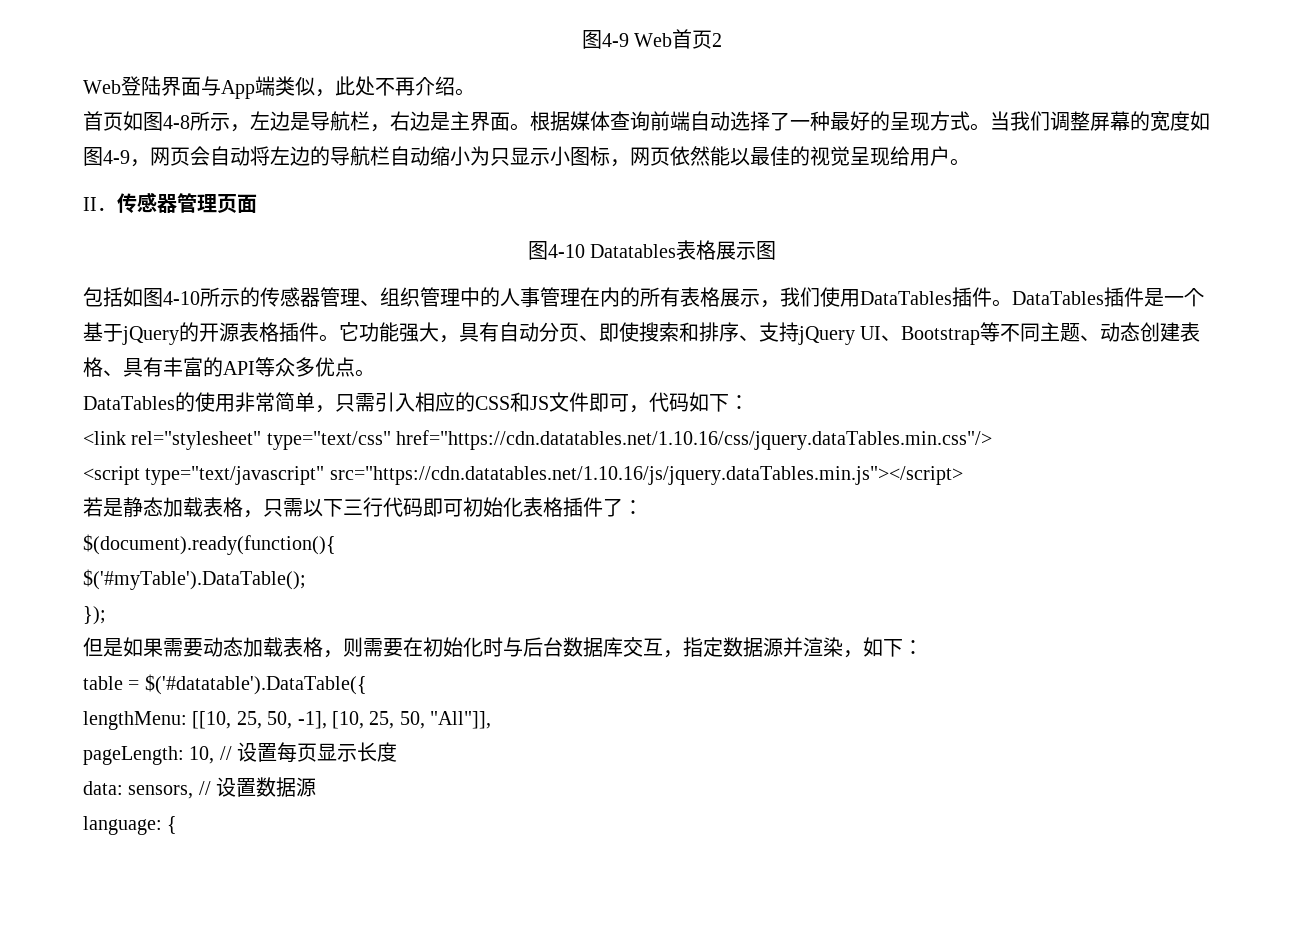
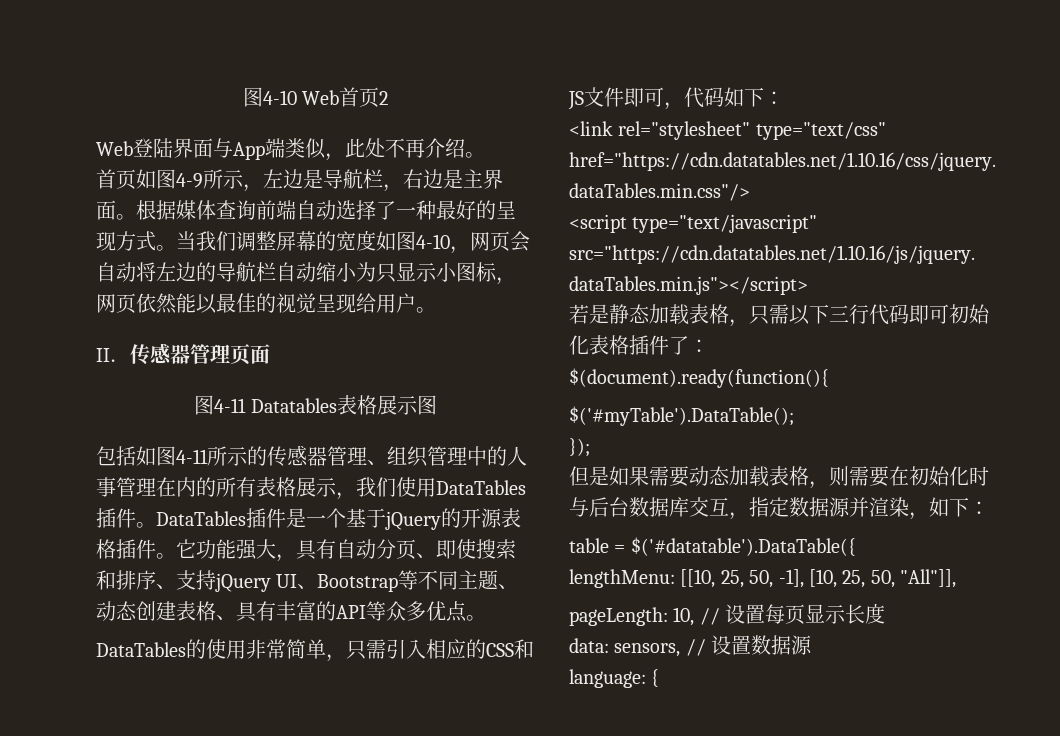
[581,30,629,49] 图4-9 -> [242,87,297,107] 图4-10
[163,115,190,129] 4-8 -> [176,173,203,188] 4-9
[103,150,130,164] 4-9 -> [416,234,450,249] 4-10
[547,244,585,258] 4-10 -> [214,398,247,413] 4-11
[163,291,200,305] 4-10 -> [176,449,208,464] 4-11

